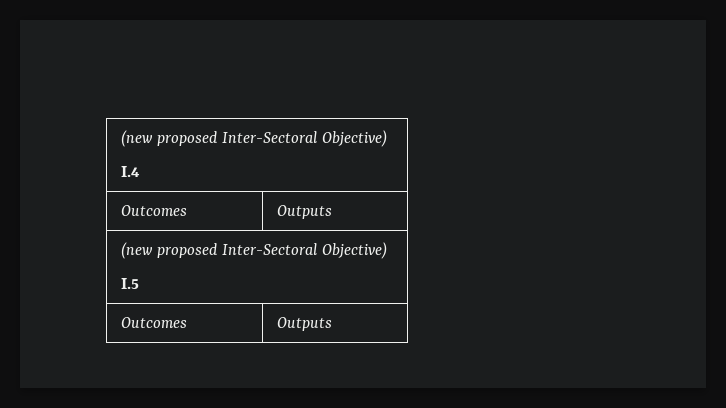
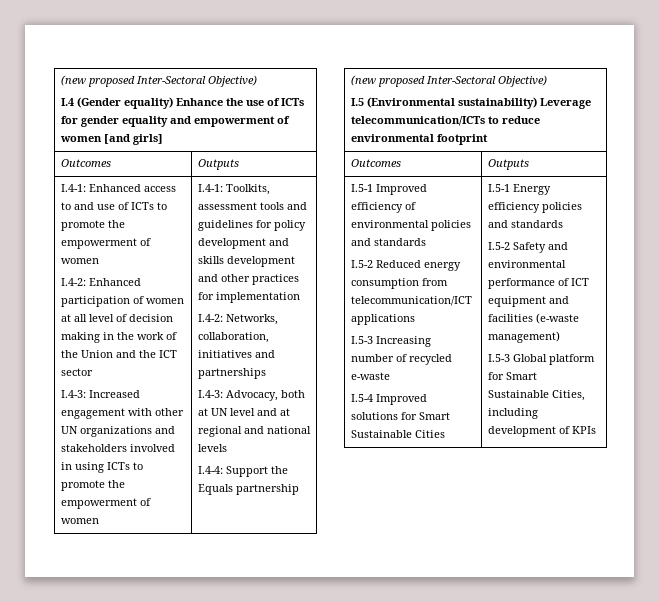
[121,205,188,216] [277,205,333,219] // Outcomes | Outputs -> [76,97,304,109] [60,116,290,127] [59,134,163,145] [60,159,111,167] [197,159,239,170] [60,184,176,192] [60,202,167,210] [60,220,125,231] [60,238,151,249] [60,258,99,264] [60,278,141,286] [60,296,184,307] [60,314,173,322] [60,332,177,343] [60,350,177,358] [60,368,93,376] [60,390,140,398] [60,408,184,419] [60,426,175,437] [60,444,175,452] [60,462,143,473] [60,480,125,491] [60,498,151,509] [60,518,99,524] [197,184,270,195] [197,202,307,210] [197,220,306,231] [197,238,289,249] [197,256,295,267] [197,274,299,285] [197,292,300,303] [197,314,278,325] [197,332,269,343] [197,350,275,358] [197,368,266,379] [197,390,305,401] [197,408,290,416] [197,426,311,437] [197,444,227,452] [197,466,288,477] [197,484,299,495] (Gender equality) Enhance the use of ICTs for gender equality and empowerment of women [and girls] // Outcomes | Outputs // I.4-1: Enhanced access to and use of ICTs to promote the empowerment of women // I.4-2: Enhanced participation of women at all level of decision making in the work of the Union and the ICT sector // I.4-3: Increased engagement with other UN organizations and stakeholders involved in using ICTs to promote the empowerment of women | I.4-1: Toolkits, assessment tools and guidelines for policy development and skills development and other practices for implementation // I.4-2: Networks, collaboration, initiatives and partnerships // I.4-3: Advocacy, both at UN level and at regional and national levels // I.4-4: Support the Equals partnership
[121,317,188,328] [277,317,333,331] // Outcomes | Outputs -> [366,97,591,109] [350,116,540,126] [350,134,488,145] [350,159,401,167] [487,159,529,170] [350,184,427,195] [350,202,416,213] [350,220,471,231] [350,238,426,246] [350,260,461,271] [350,278,448,289] [350,296,472,306] [350,314,415,325] [350,336,431,347] [350,354,452,365] [350,372,390,380] [350,394,427,405] [350,412,450,420] [350,430,445,438] [487,184,551,195] [487,202,582,213] [487,220,563,228] [487,242,568,253] [487,260,566,268] [487,278,589,289] [487,296,569,307] [487,313,579,324] [487,331,560,343] [487,354,595,365] [487,372,537,380] [487,390,585,401] [487,408,538,419] [487,426,596,437] (Environmental sustainability) Leverage telecommunication/ICTs to reduce environmental footprint // Outcomes | Outputs // I.5-1 Improved efficiency of environmental policies and standards // I.5-2 Reduced energy consumption from telecommunication/ICT applications // I.5-3 Increasing number of recycled e-waste // I.5-4 Improved solutions for Smart Sustainable Cities | I.5-1 Energy efficiency policies and standards // I.5-2 Safety and environmental performance of ICT equipment and facilities (e-waste management) // I.5-3 Global platform for Smart Sustainable Cities, including development of KPIs

